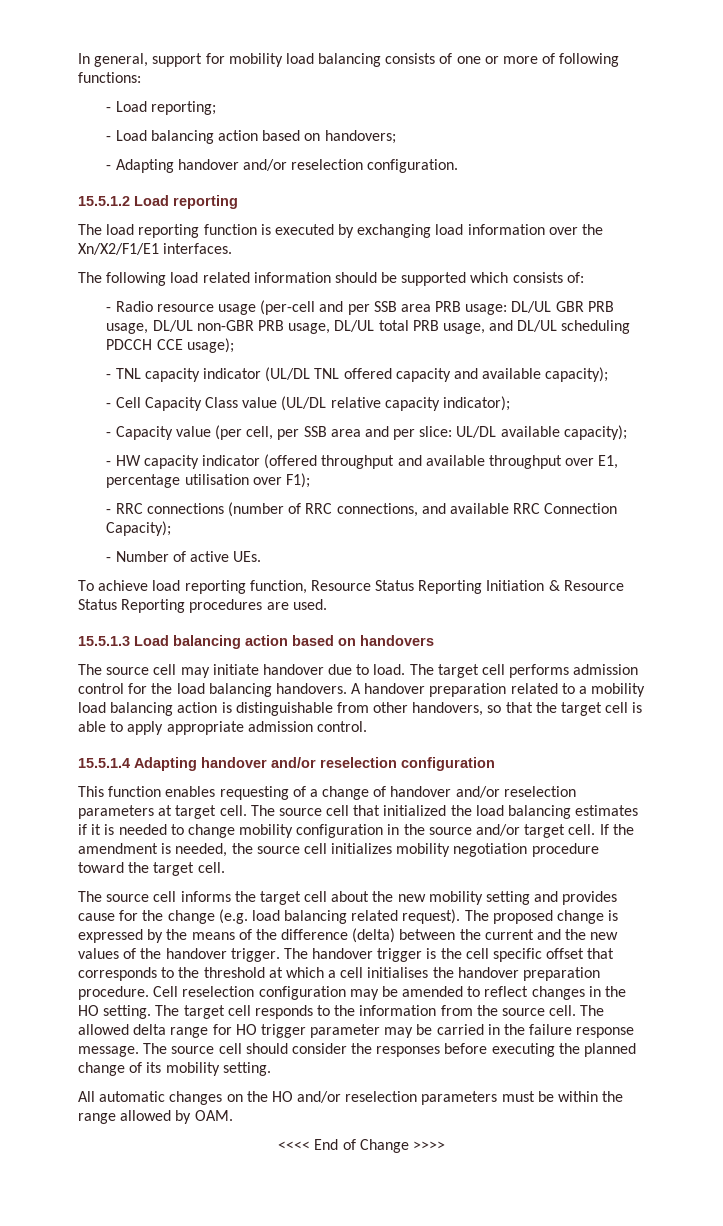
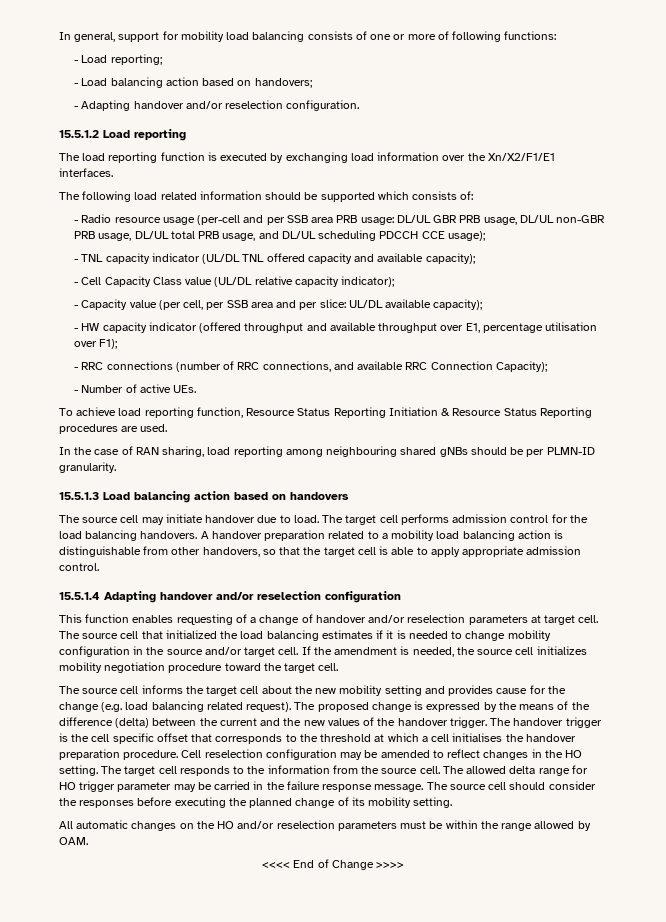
(327, 604) none -> [59,446,595,457] [59,462,116,473] // In the case of RAN sharing, load reporting among neighbouring shared gNBs should be per PLMN-ID granularity.

